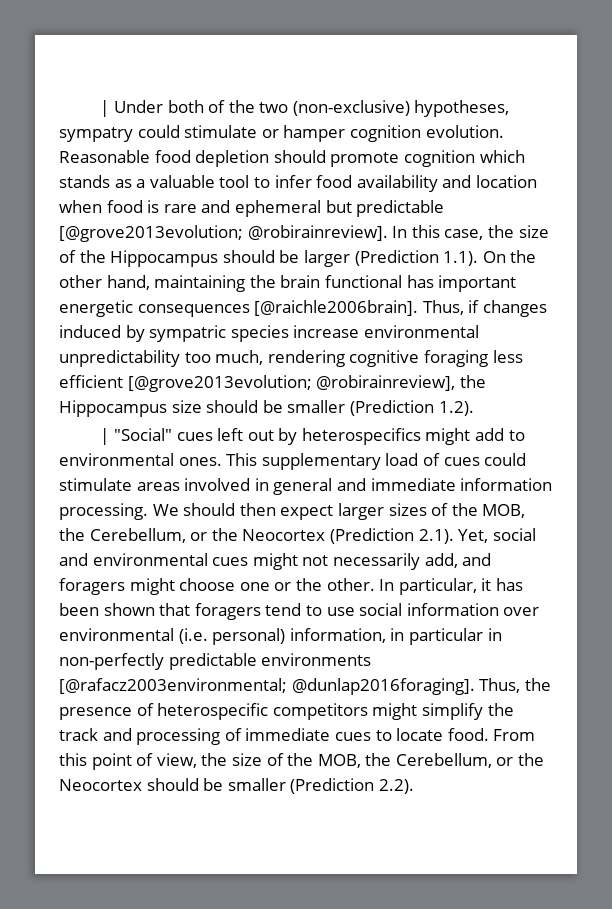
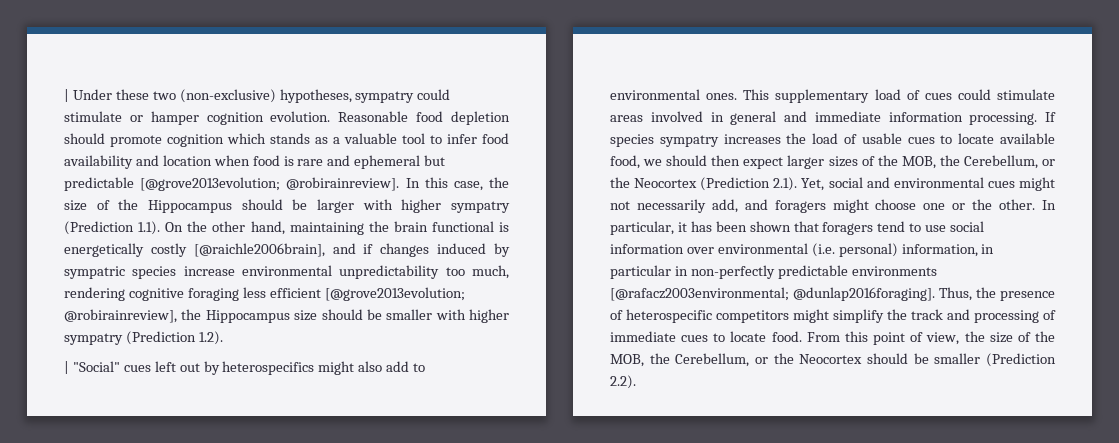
[167,100,255,113] both of the -> [115,89,149,100] these
(350, 258) none -> [362,199,511,213] with higher sympatry
[406,275,517,292] [59,300,464,317] has important energetic consequences [@raichle2006brain]. Thus, -> [499,222,510,232] [64,243,356,257] is energetically costly [@raichle2006brain], and
(346, 406) none -> [435,309,509,323] [64,333,123,345] with higher sympatry
(471, 436) none -> [358,361,383,372] also
[152,504,179,516] We -> [1045,112,1056,122] [610,133,1055,147] [610,155,663,169] If species sympatry increases the load of usable cues to locate available food, we

